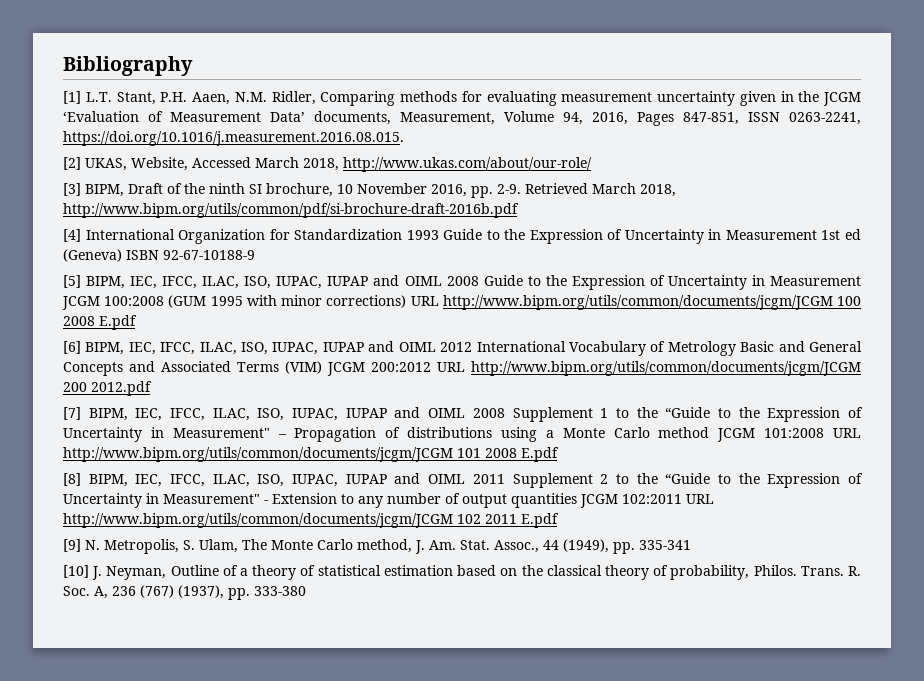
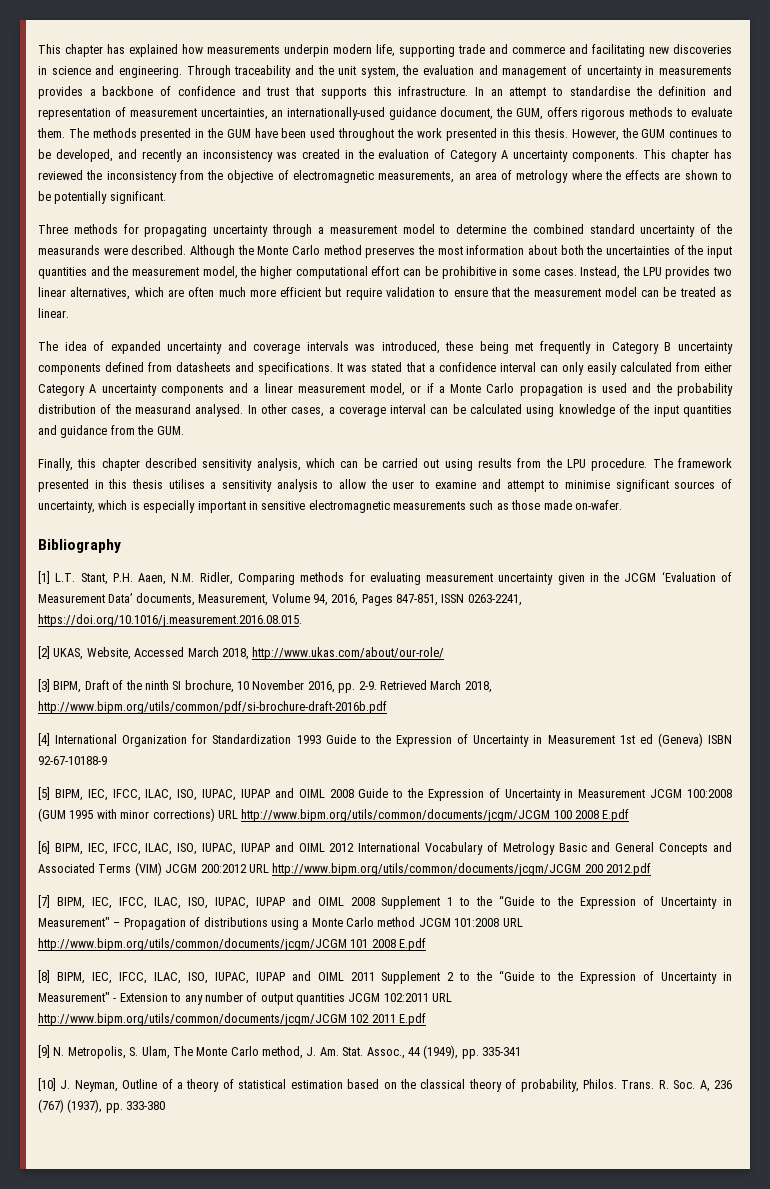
(63, 66) none -> [38,44,732,57] [38,65,732,78] [38,86,732,99] [38,107,732,120] [37,128,732,141] [38,149,733,162] [38,170,733,183] [38,191,166,204] [38,224,732,237] [38,245,732,258] [38,266,733,279] [38,287,732,300] [38,308,69,318] [38,341,733,354] [38,362,732,375] [38,383,733,396] [38,404,732,417] [38,425,184,438] [38,458,732,471] [38,479,732,492] [38,500,622,513] This chapter has explained how measurements underpin modern life, supporting trade and commerce and facilitating new discoveries in science and engineering. Through traceability and the unit system, the evaluation and management of uncertainty in measurements provides a backbone of confidence and trust that supports this infrastructure. In an attempt to standardise the definition and representation of measurement uncertainties, an internationally-used guidance document, the GUM, offers rigorous methods to evaluate them. The methods presented in the GUM have been used throughout the work presented in this thesis. However, the GUM continues to be developed, and recently an inconsistency was created in the evaluation of Category A uncertainty components. This chapter has reviewed the inconsistency from the objective of electromagnetic measurements, an area of metrology where the effects are shown to be potentially significant. // Three methods for propagating uncertainty through a measurement model to determine the combined standard uncertainty of the measurands were described. Although the Monte Carlo method preserves the most information about both the uncertainties of the input quantities and the measurement model, the higher computational effort can be prohibitive in some cases. Instead, the LPU provides two linear alternatives, which are often much more efficient but require validation to ensure that the measurement model can be treated as linear. // The idea of expanded uncertainty and coverage intervals was introduced, these being met frequently in Category B uncertainty components defined from datasheets and specifications. It was stated that a confidence interval can only easily calculated from either Category A uncertainty components and a linear measurement model, or if a Monte Carlo propagation is used and the probability distribution of the measurand analysed. In other cases, a coverage interval can be calculated using knowledge of the input quantities and guidance from the GUM. // Finally, this chapter described sensitivity analysis, which can be carried out using results from the LPU procedure. The framework presented in this thesis utilises a sensitivity analysis to allow the user to examine and attempt to minimise significant sources of uncertainty, which is especially important in sensitive electromagnetic measurements such as those made on-wafer. //

